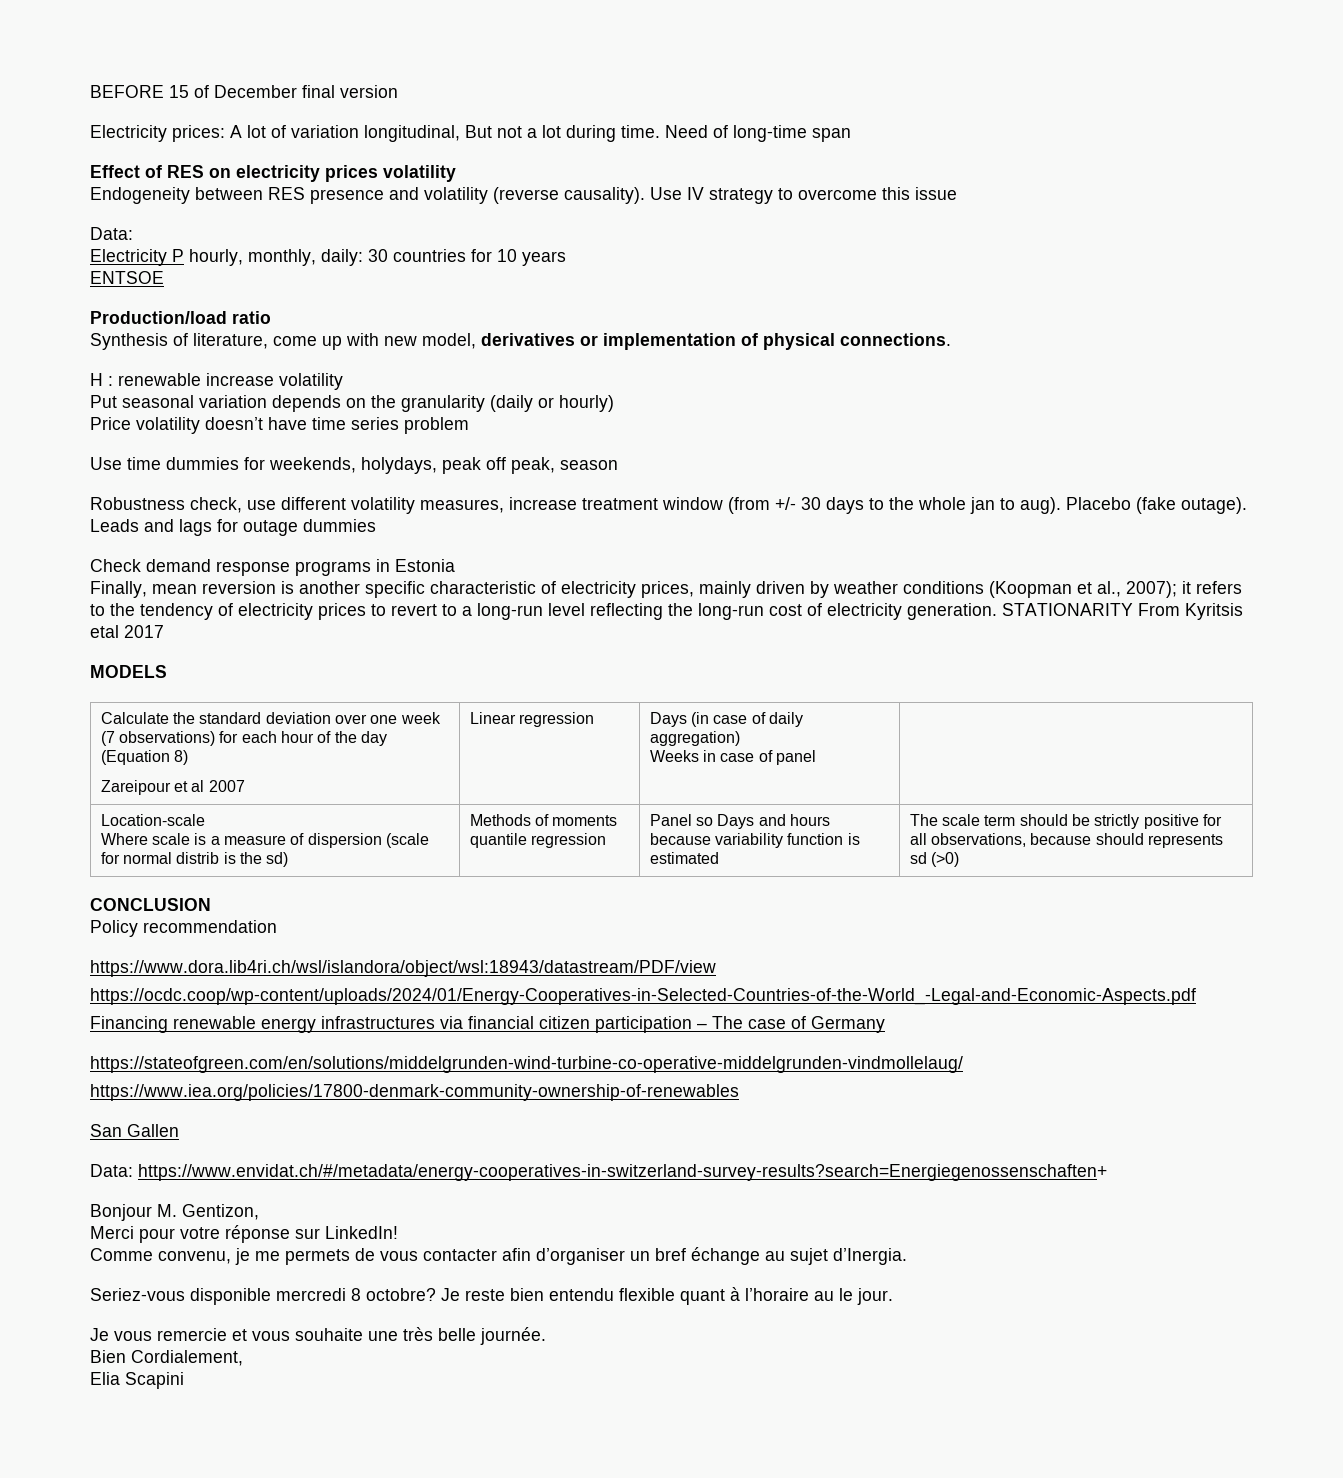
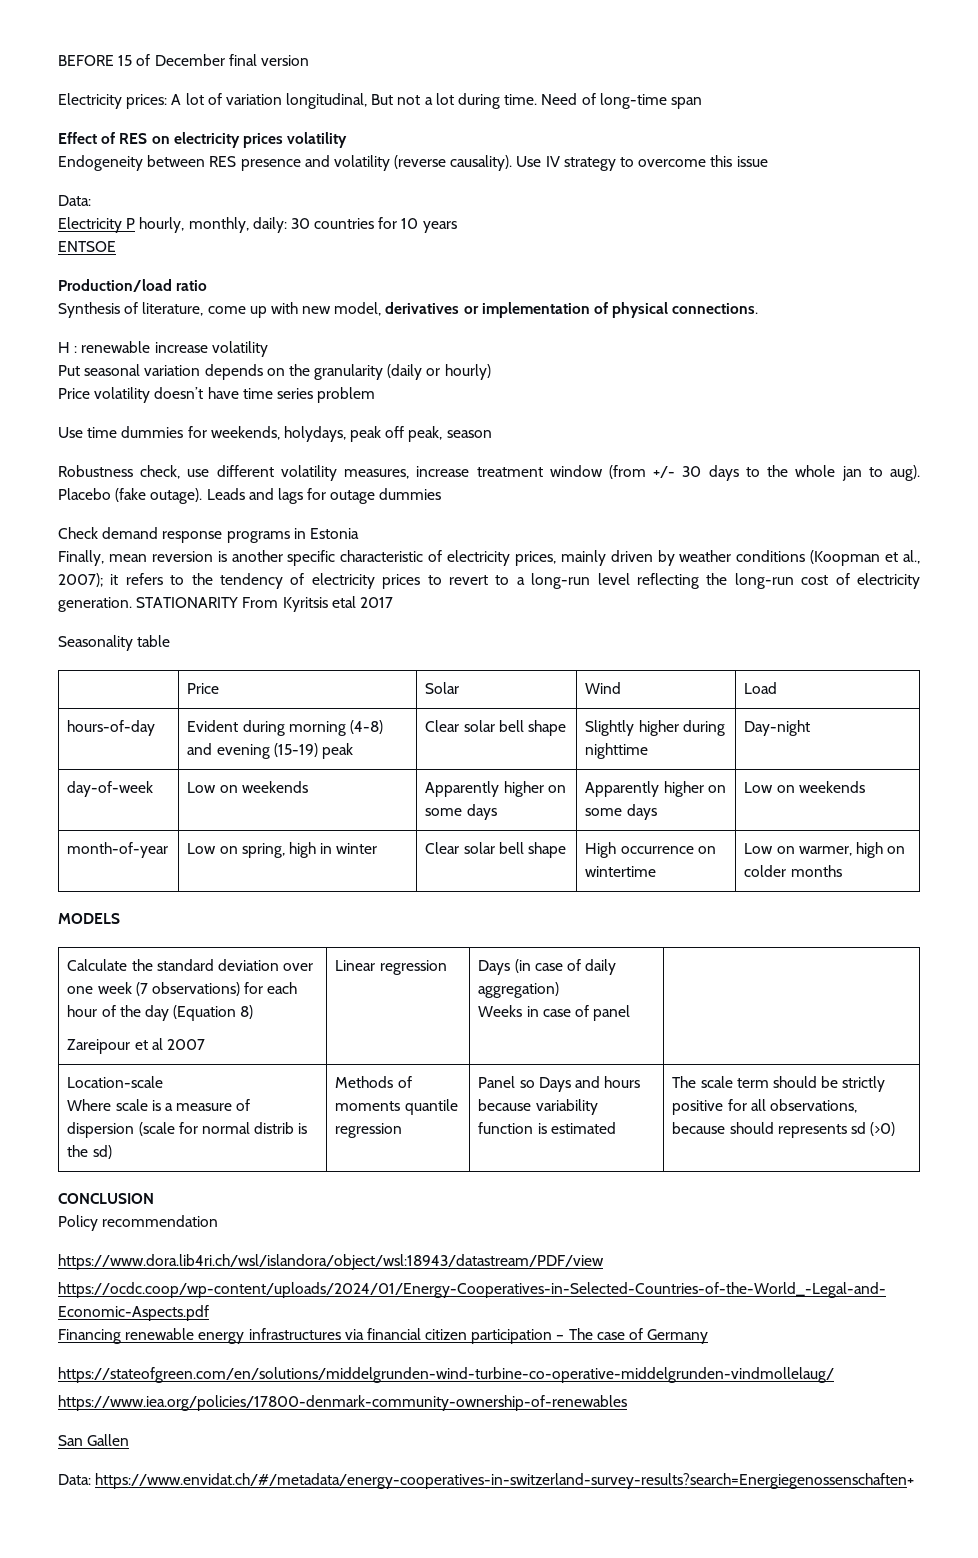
(164, 631) none -> [58,635,171,651] [187,683,220,694] [425,682,460,694] [585,682,622,694] [744,682,778,694] [67,720,156,736] [187,720,383,736] [187,743,353,759] [425,720,566,736] [585,720,725,736] [585,743,649,759] [744,720,811,736] [67,781,154,797] [187,781,308,793] [425,781,566,797] [425,804,497,820] [585,781,726,797] [585,804,657,820] [744,781,865,793] [67,842,169,858] [187,842,378,858] [425,842,566,858] [585,842,716,858] [585,866,657,877] [744,842,906,858] [744,865,842,877] // Seasonality table // | Price | Solar | Wind | Load // hours-of-day | Evident during morning (4-8) and evening (15-19) peak | Clear solar bell shape | Slightly higher during nighttime | Day-night // day-of-week | Low on weekends | Apparently higher on some days | Apparently higher on some days | Low on weekends // month-of-year | Low on spring, high in winter | Clear solar bell shape | High occurrence on wintertime | Low on warmer, high on colder months
[90,1204,259,1221] [90,1225,398,1243] [90,1247,907,1265] [90,1287,893,1305] [90,1327,546,1345] [90,1350,243,1366] [90,1372,184,1389] // Bonjour M. Gentizon, // Merci pour votre réponse sur LinkedIn! // Comme convenu, je me permets de vous contacter afin d’organiser un bref échange au sujet d’Inergia. // Seriez-vous disponible mercredi 8 octobre? Je reste bien entendu flexible quant à l’horaire au le jour. // Je vous remercie et vous souhaite une très belle journée. // Bien Cordialement, // Elia Scapini -> (915, 1481) none

